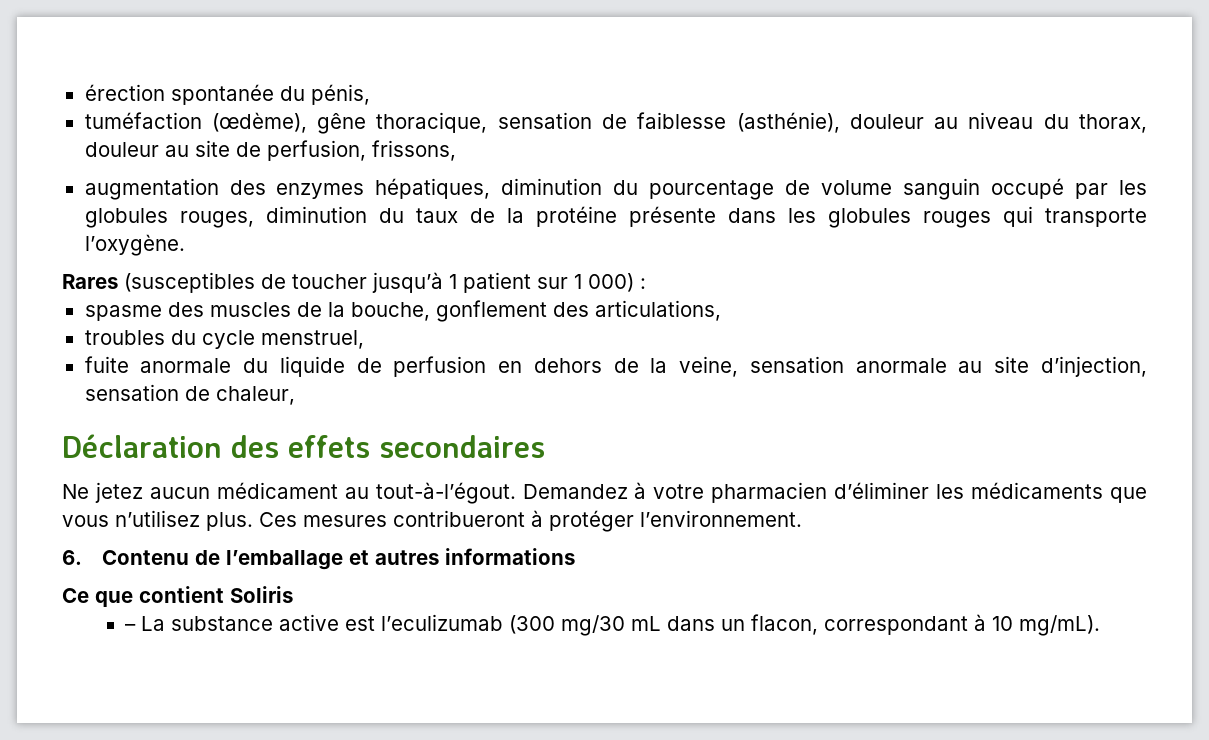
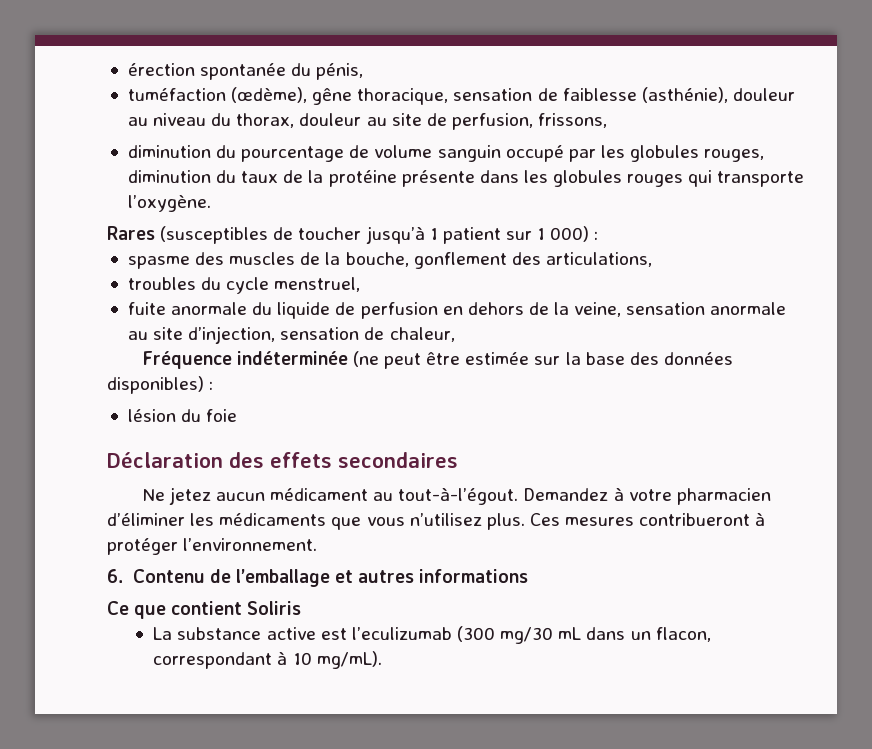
[84,178,491,200] augmentation des enzymes hépatiques, -> (608, 120) none
(295, 395) none -> [141,351,733,369] [107,376,214,394] [127,409,238,422] // Fréquence indéterminée (ne peut être estimée sur la base des données disponibles) : // lésion du foie
[125,624,137,631] – -> (302, 608) none

